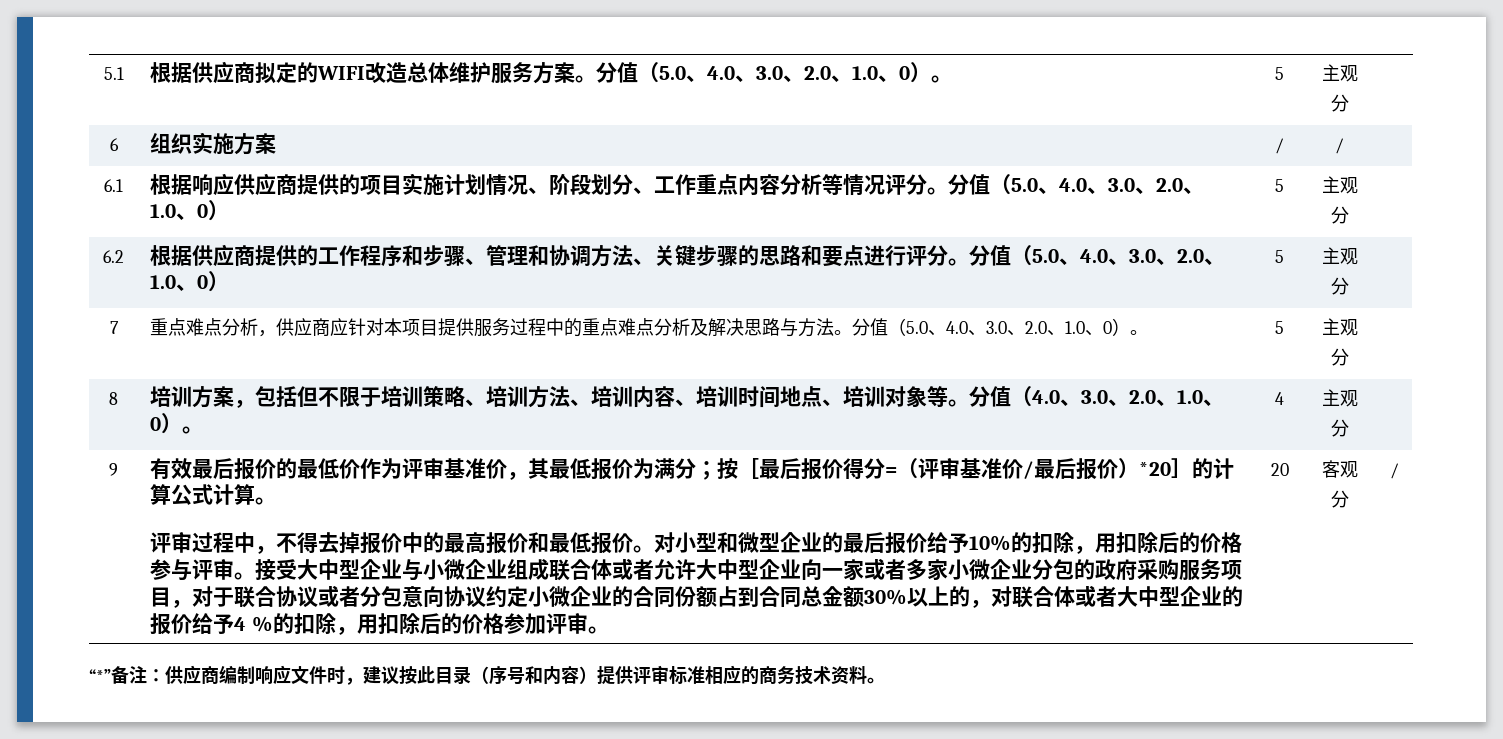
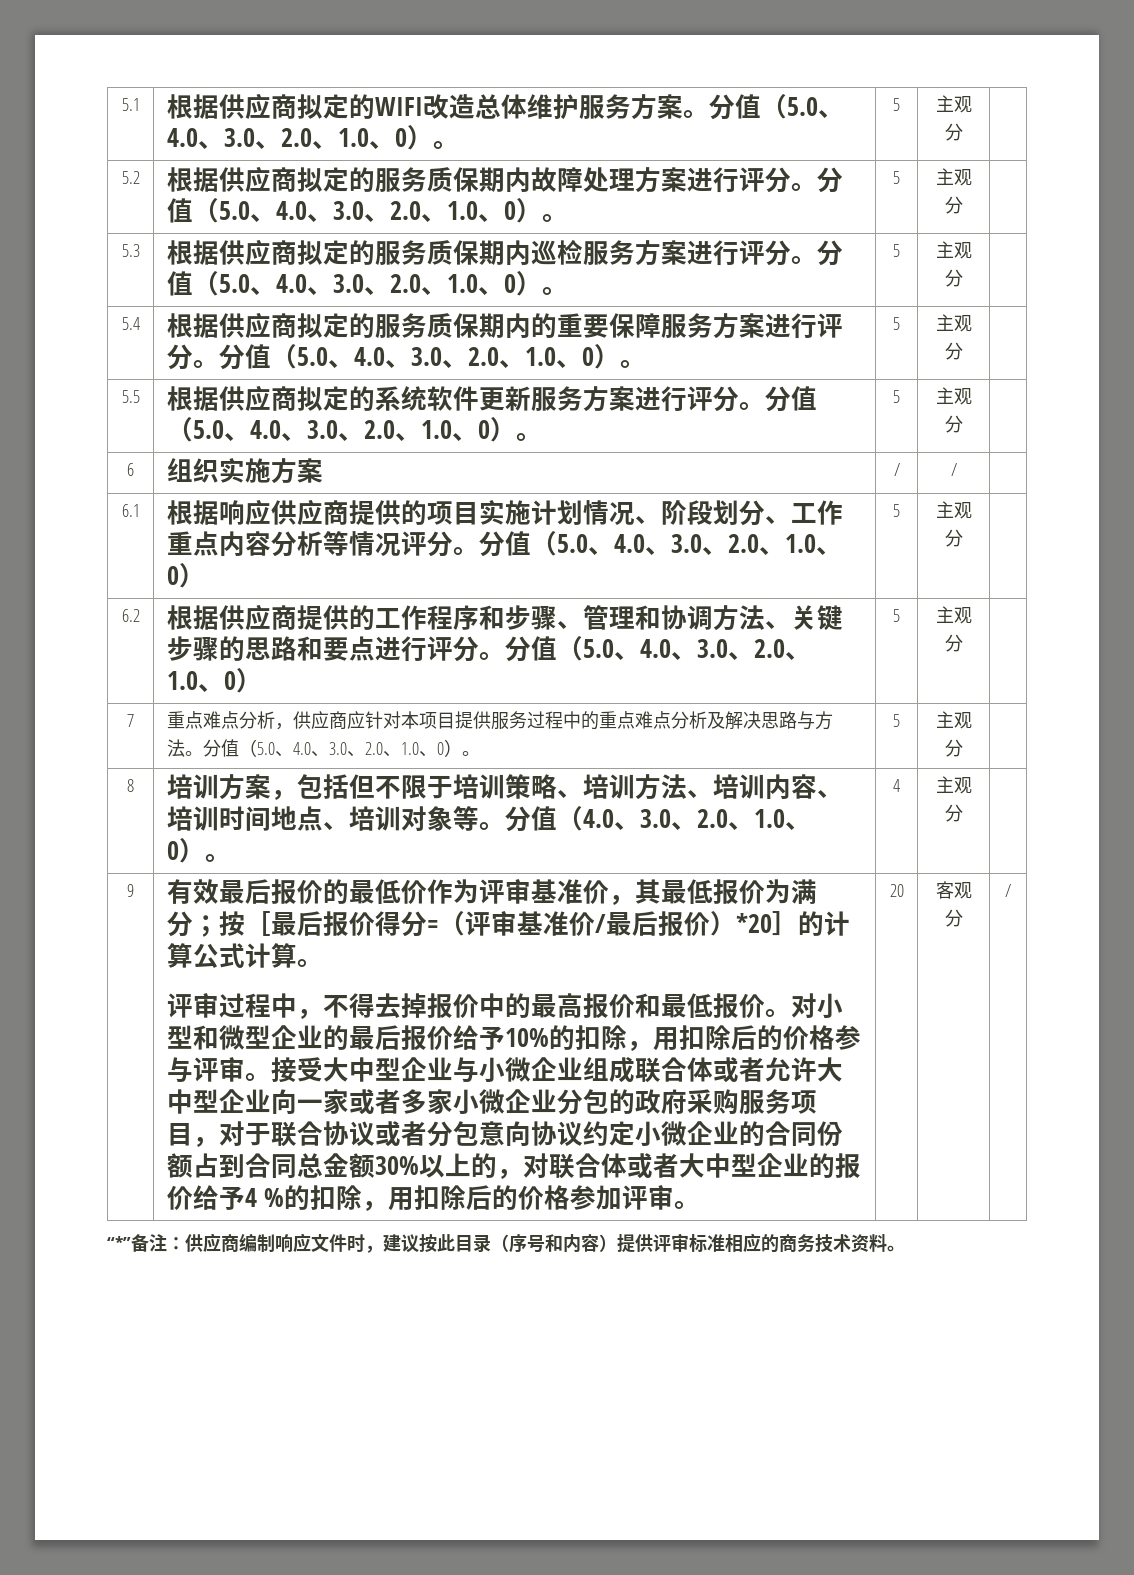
(1349, 103) none -> [121,171,140,184] [166,166,843,193] [166,198,568,223] [893,171,900,184] [935,168,972,186] [944,196,963,214] [121,244,140,257] [166,239,843,266] [166,271,568,296] [893,244,900,257] [935,241,972,259] [944,269,963,287] [121,317,140,330] [166,312,843,339] [166,344,646,370] [893,317,900,330] [935,314,972,332] [944,342,963,360] [121,390,140,403] [166,385,817,412] [166,417,542,442] [893,390,900,403] [935,387,972,405] [944,415,963,433] // 5.2 | 根据供应商拟定的服务质保期内故障处理方案进行评分。分值（5.0、4.0、3.0、2.0、1.0、0）。 | 5 | 主观分 | // 5.3 | 根据供应商拟定的服务质保期内巡检服务方案进行评分。分值（5.0、4.0、3.0、2.0、1.0、0）。 | 5 | 主观分 | // 5.4 | 根据供应商拟定的服务质保期内的重要保障服务方案进行评分。分值（5.0、4.0、3.0、2.0、1.0、0）。 | 5 | 主观分 | // 5.5 | 根据供应商拟定的系统软件更新服务方案进行评分。分值（5.0、4.0、3.0、2.0、1.0、0）。 | 5 | 主观分 |

